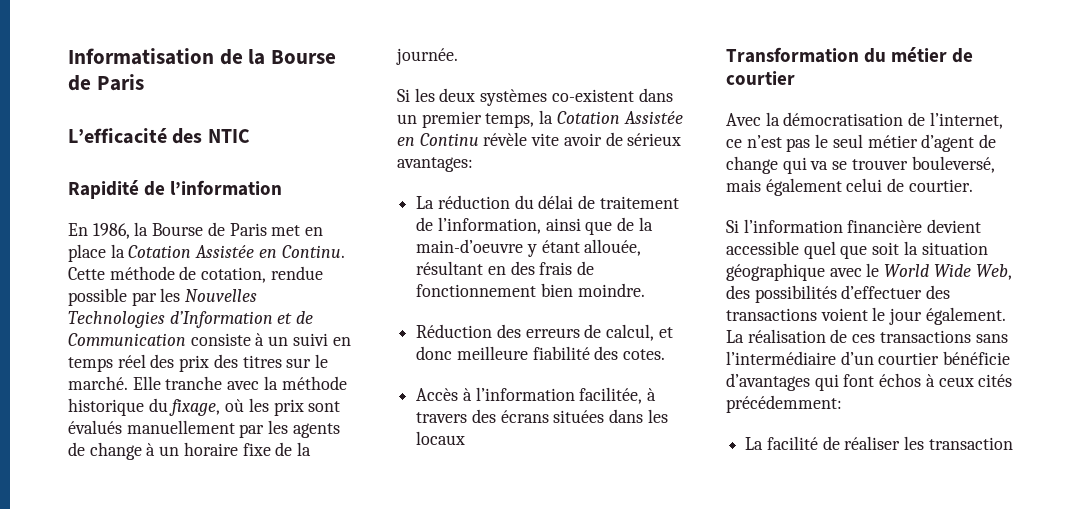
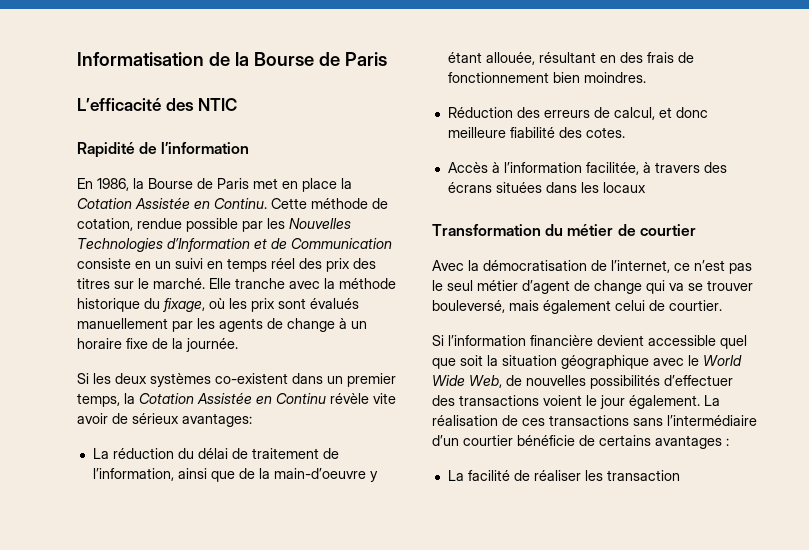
[255,333,265,346] à -> [135,261,151,269] en
[577,283,645,297] moindre. -> [583,72,646,83] moindres.
[726,285,750,299] des -> [506,375,586,386] de nouvelles
[726,373,1013,391] [726,395,842,413] d’avantages qui font échos à ceux cités précédemment: -> [579,435,729,449] de certains avantages :

